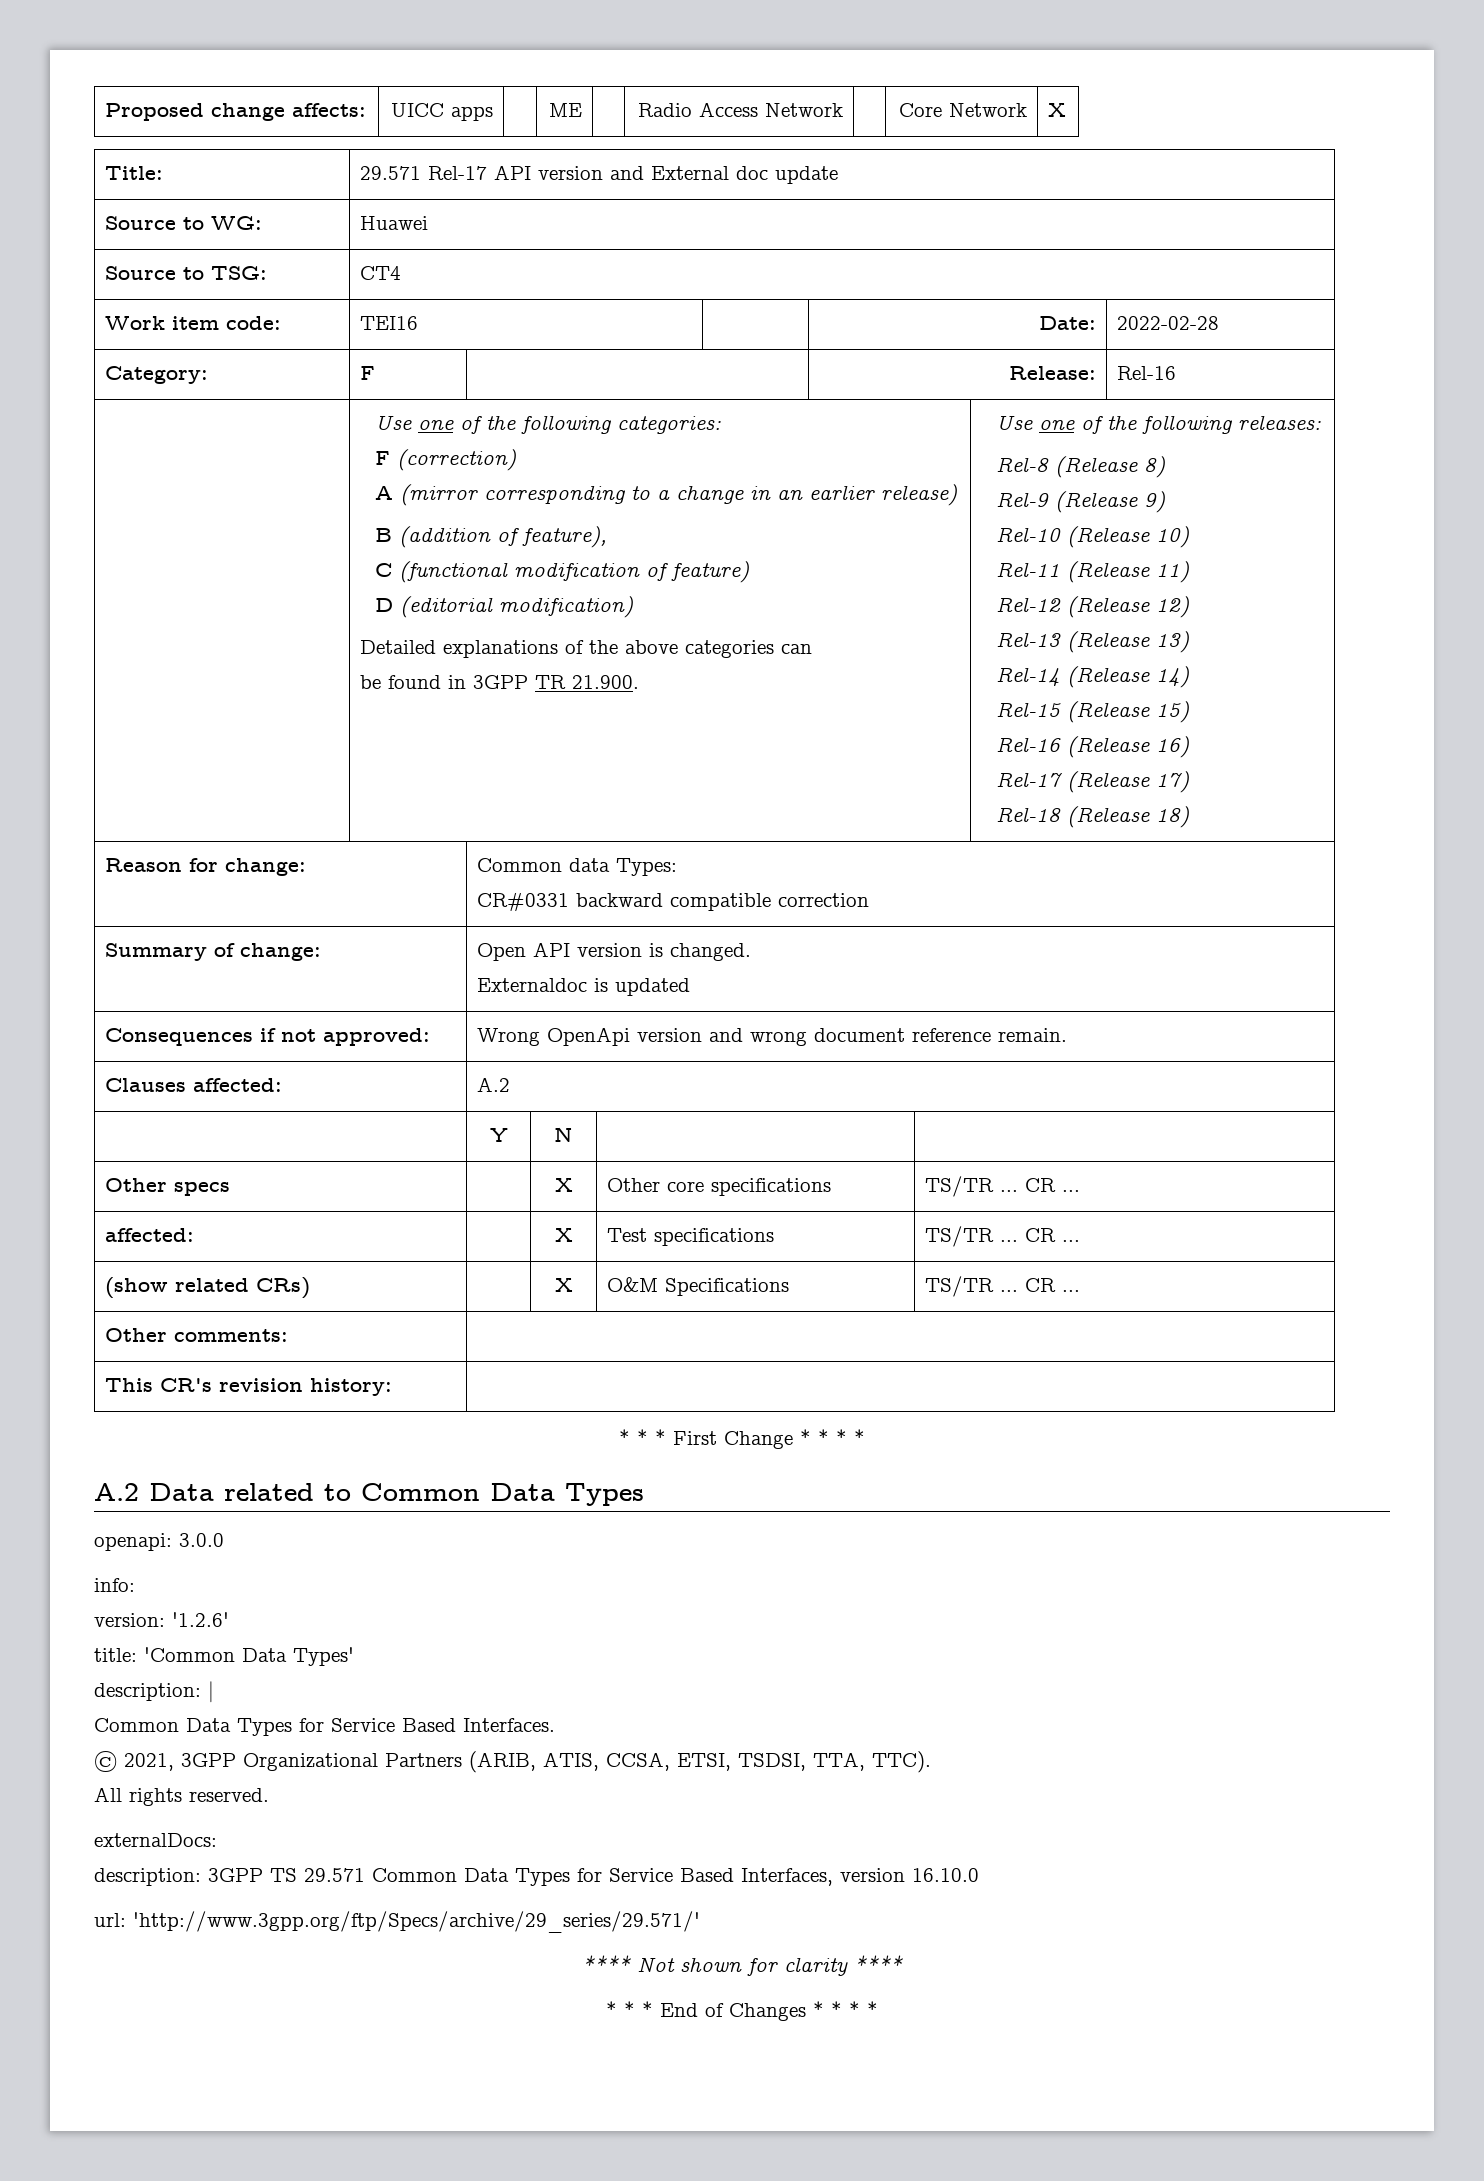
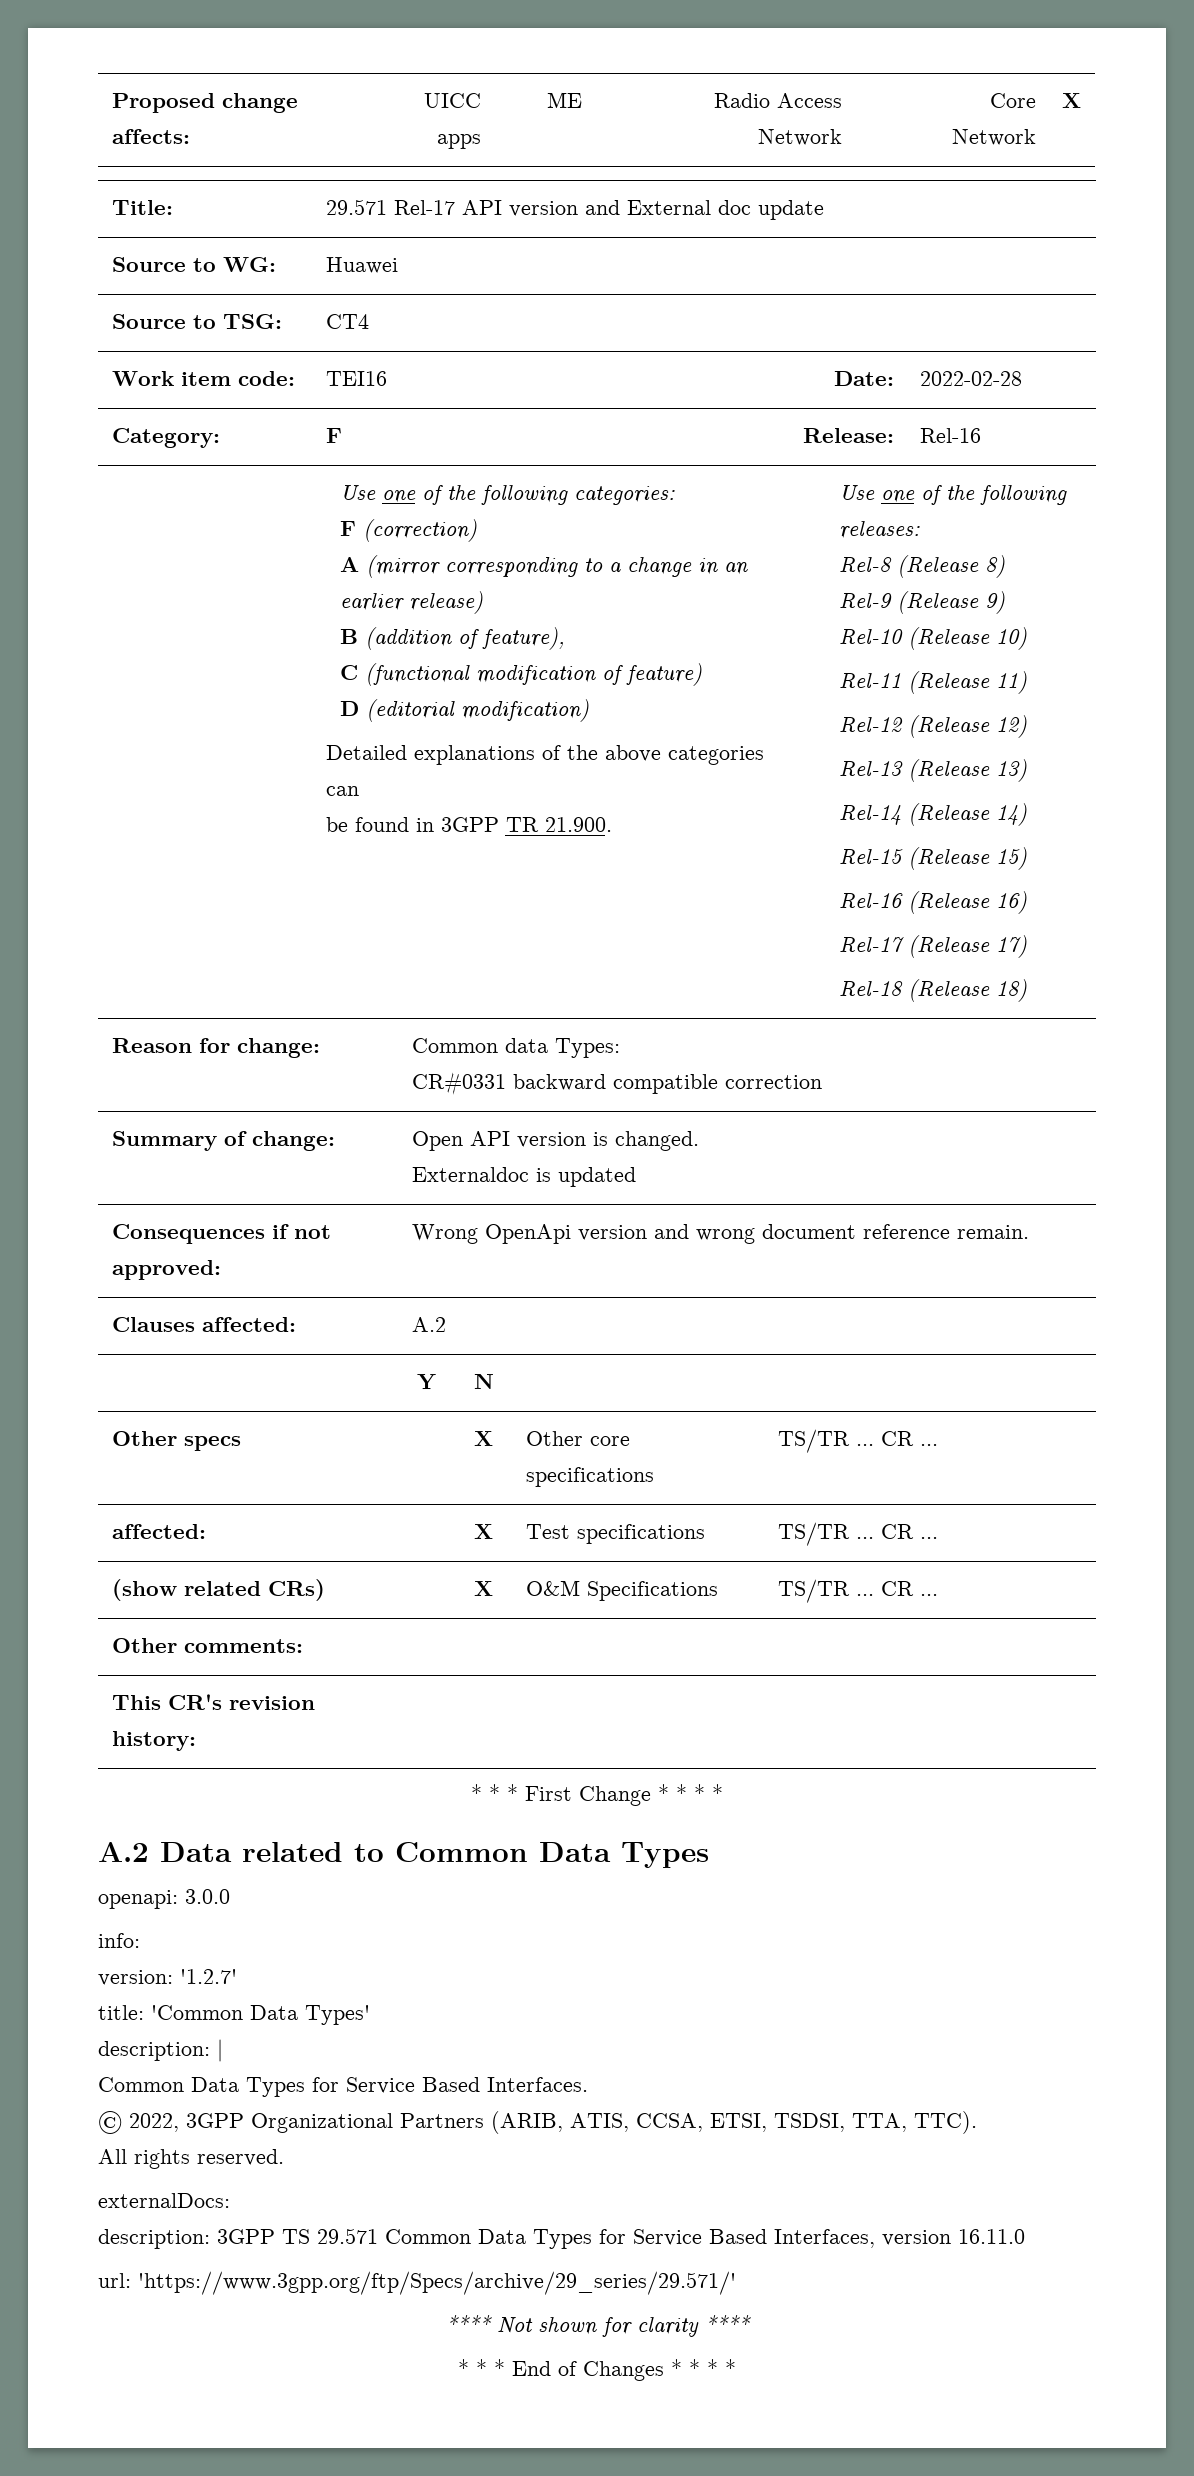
[172,1612,229,1627] '1.2.6' -> [180,1969,237,1984] '1.2.7'
[124,1753,174,1771] 2021, -> [129,2113,179,2132] 2022,
[912,1868,979,1882] 16.10.0 -> [958,2229,1025,2244] 16.11.0
[133,1911,700,1933] 'http://www.3gpp.org/ftp/Specs/archive/29_series/29.571/' -> [138,2271,736,2295] 'https://www.3gpp.org/ftp/Specs/archive/29_series/29.571/'

